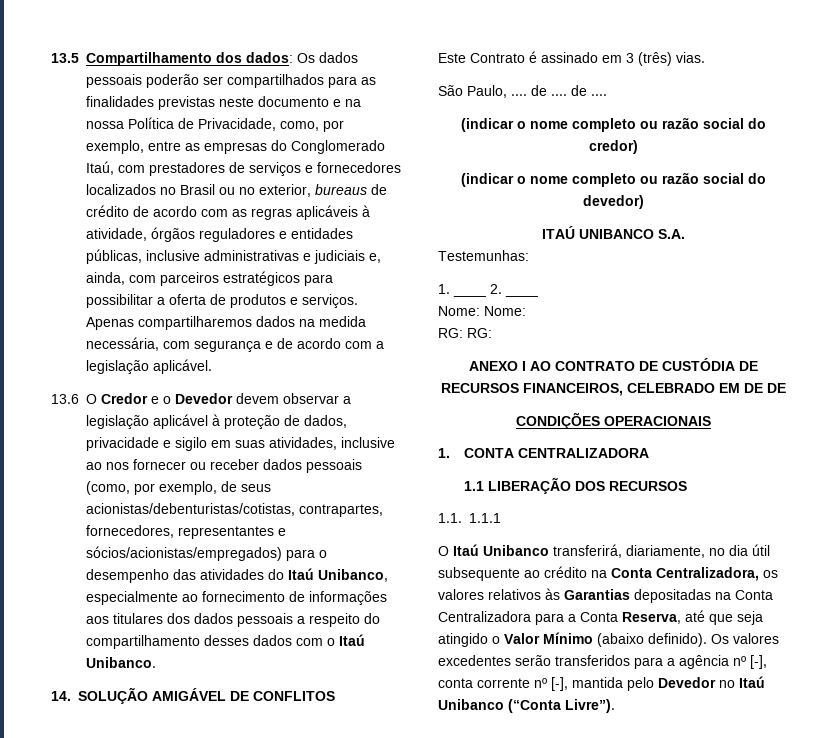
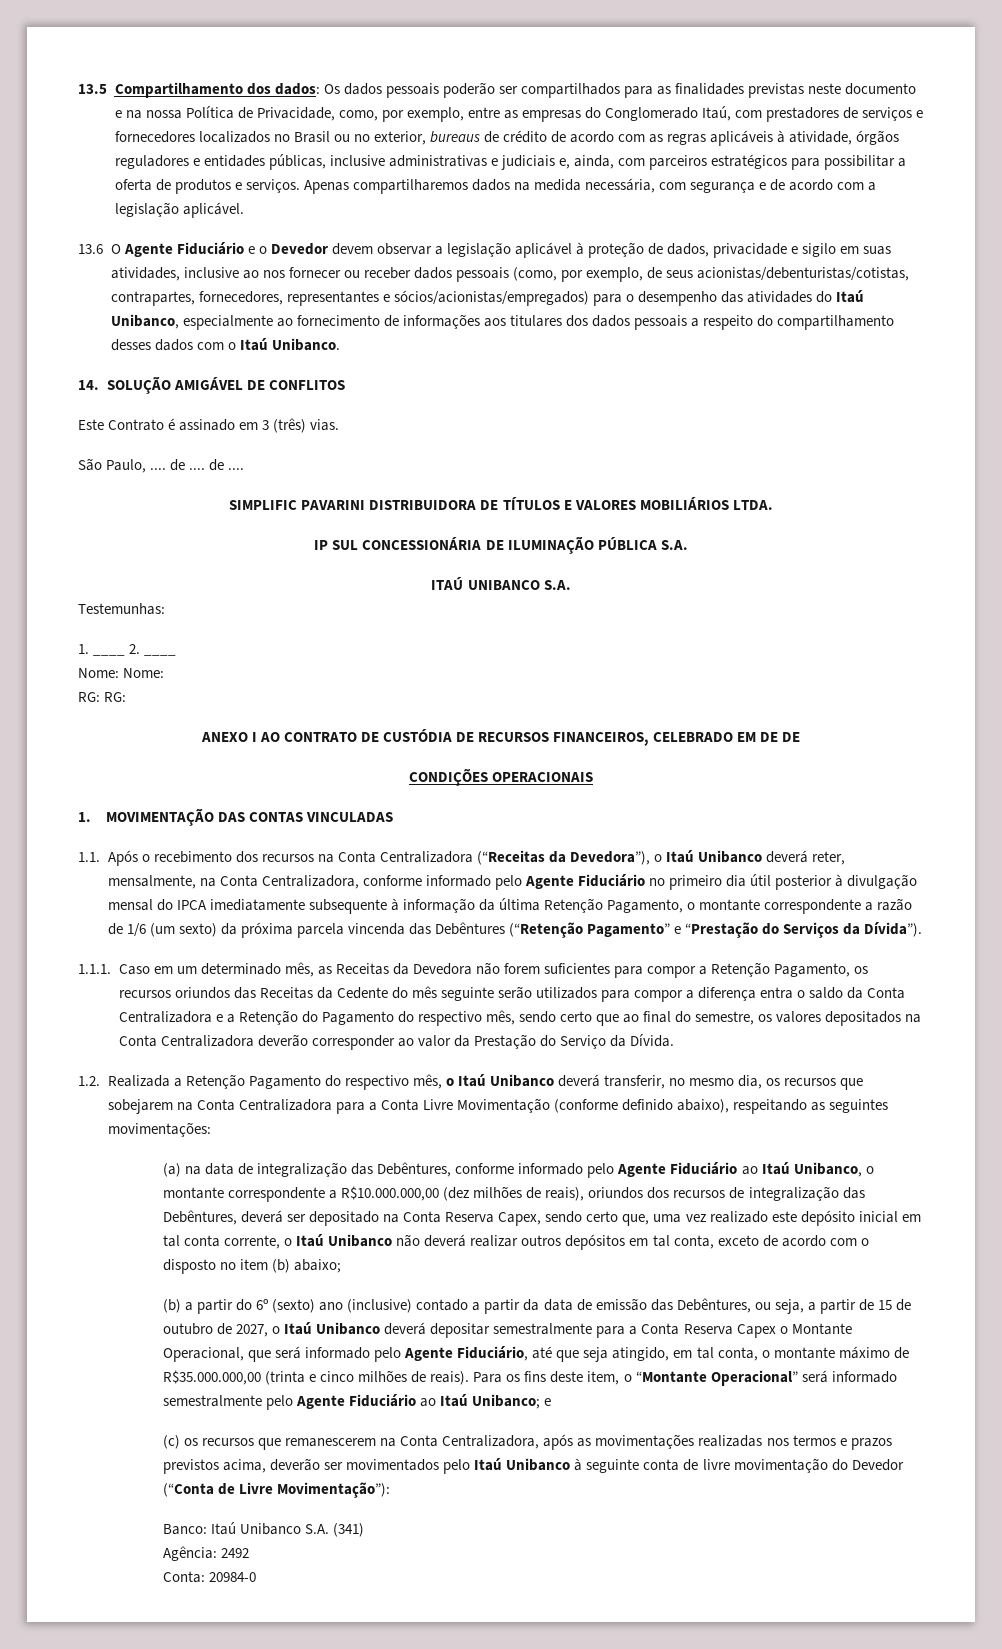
[101,393,148,404] Credor -> [123,242,244,257] Agente Fiduciário
[461,117,766,132] [589,140,638,154] [461,172,766,187] [583,195,644,209] (indicar o nome completo ou razão social do credor) // (indicar o nome completo ou razão social do devedor) -> [229,497,773,510] [314,536,688,554] SIMPLIFIC PAVARINI DISTRIBUIDORA DE TÍTULOS E VALORES MOBILIÁRIOS LTDA. // IP SUL CONCESSIONÁRIA DE ILUMINAÇÃO PÚBLICA S.A.
[464,448,650,458] [464,477,688,494] [438,513,501,523] [438,544,770,558] [438,566,778,581] [438,588,711,603] CONTA CENTRALIZADORA // 1.1 LIBERAÇÃO DOS RECURSOS // 1.1. 1.1.1 // O Itaú Unibanco transferirá, diariamente, no dia útil subsequente ao crédito na Conta Centralizadora, os valores relativos às Garantias depositadas -> [106,808,394,826] [78,850,846,866] [107,874,918,890] [107,898,913,914] [107,922,923,938] [78,962,869,978] [118,986,906,1002] [118,1010,922,1026] [118,1034,675,1050] [78,1074,864,1090] [107,1099,173,1114] MOVIMENTAÇÃO DAS CONTAS VINCULADAS // 1.1. Após o recebimento dos recursos na Conta Centralizadora (“Receitas da Devedora”), o Itaú Unibanco deverá reter, mensalmente, na Conta Centralizadora, conforme informado pelo Agente Fiduciário no primeiro dia útil posterior à divulgação mensal do IPCA imediatamente subsequente à informação da última Retenção Pagamento, o montante correspondente a razão de 1/6 (um sexto) da próxima parcela vincenda das Debêntures (“Retenção Pagamento” e “Prestação do Serviços da Dívida”). // 1.1.1. Caso em um determinado mês, as Receitas da Devedora não forem suficientes para compor a Retenção Pagamento, os recursos oriundos das Receitas da Cedente do mês seguinte serão utilizados para compor a diferença entra o saldo da Conta Centralizadora e a Retenção do Pagamento do respectivo mês, sendo certo que ao final do semestre, os valores depositados na Conta Centralizadora deverão corresponder ao valor da Prestação do Serviço da Dívida. // 1.2. Realizada a Retenção Pagamento do respectivo mês, o Itaú Unibanco deverá transferir, no mesmo dia, os recursos que sobejarem
[622,610,763,625] [438,632,779,647] [438,655,767,669] [438,676,765,691] [438,699,615,713] Reserva, até que seja atingido o Valor Mínimo (abaixo definido). Os valores excedentes serão transferidos para a agência nº [-], conta corrente nº [-], mantida pelo Devedor no Itaú Unibanco (“Conta Livre”). -> [422,1098,889,1114] [107,1122,211,1137] [162,1162,874,1178] [162,1186,865,1202] [162,1210,921,1226] [162,1234,869,1250] [162,1259,342,1274] [162,1298,912,1314] [162,1322,852,1338] [162,1346,909,1362] [162,1370,897,1386] [162,1394,552,1410] [162,1434,892,1450] [162,1458,904,1474] [162,1482,391,1498] [162,1522,365,1537] [162,1546,249,1561] [162,1571,256,1583] Livre Movimentação (conforme definido abaixo), respeitando as seguintes movimentações: // (a) na data de integralização das Debêntures, conforme informado pelo Agente Fiduciário ao Itaú Unibanco, o montante correspondente a R$10.000.000,00 (dez milhões de reais), oriundos dos recursos de integralização das Debêntures, deverá ser depositado na Conta Reserva Capex, sendo certo que, uma vez realizado este depósito inicial em tal conta corrente, o Itaú Unibanco não deverá realizar outros depósitos em tal conta, exceto de acordo com o disposto no item (b) abaixo; // (b) a partir do 6º (sexto) ano (inclusive) contado a partir da data de emissão das Debêntures, ou seja, a partir de 15 de outubro de 2027, o Itaú Unibanco deverá depositar semestralmente para a Conta Reserva Capex o Montante Operacional, que será informado pelo Agente Fiduciário, até que seja atingido, em tal conta, o montante máximo de R$35.000.000,00 (trinta e cinco milhões de reais). Para os fins deste item, o “Montante Operacional” será informado semestralmente pelo Agente Fiduciário ao Itaú Unibanco; e // (c) os recursos que remanescerem na Conta Centralizadora, após as movimentações realizadas nos termos e prazos previstos acima, deverão ser movimentados pelo Itaú Unibanco à seguinte conta de livre movimentação do Devedor (“Conta de Livre Movimentação”): // Banco: Itaú Unibanco S.A. (341) // Agência: 2492 // Conta: 20984-0

